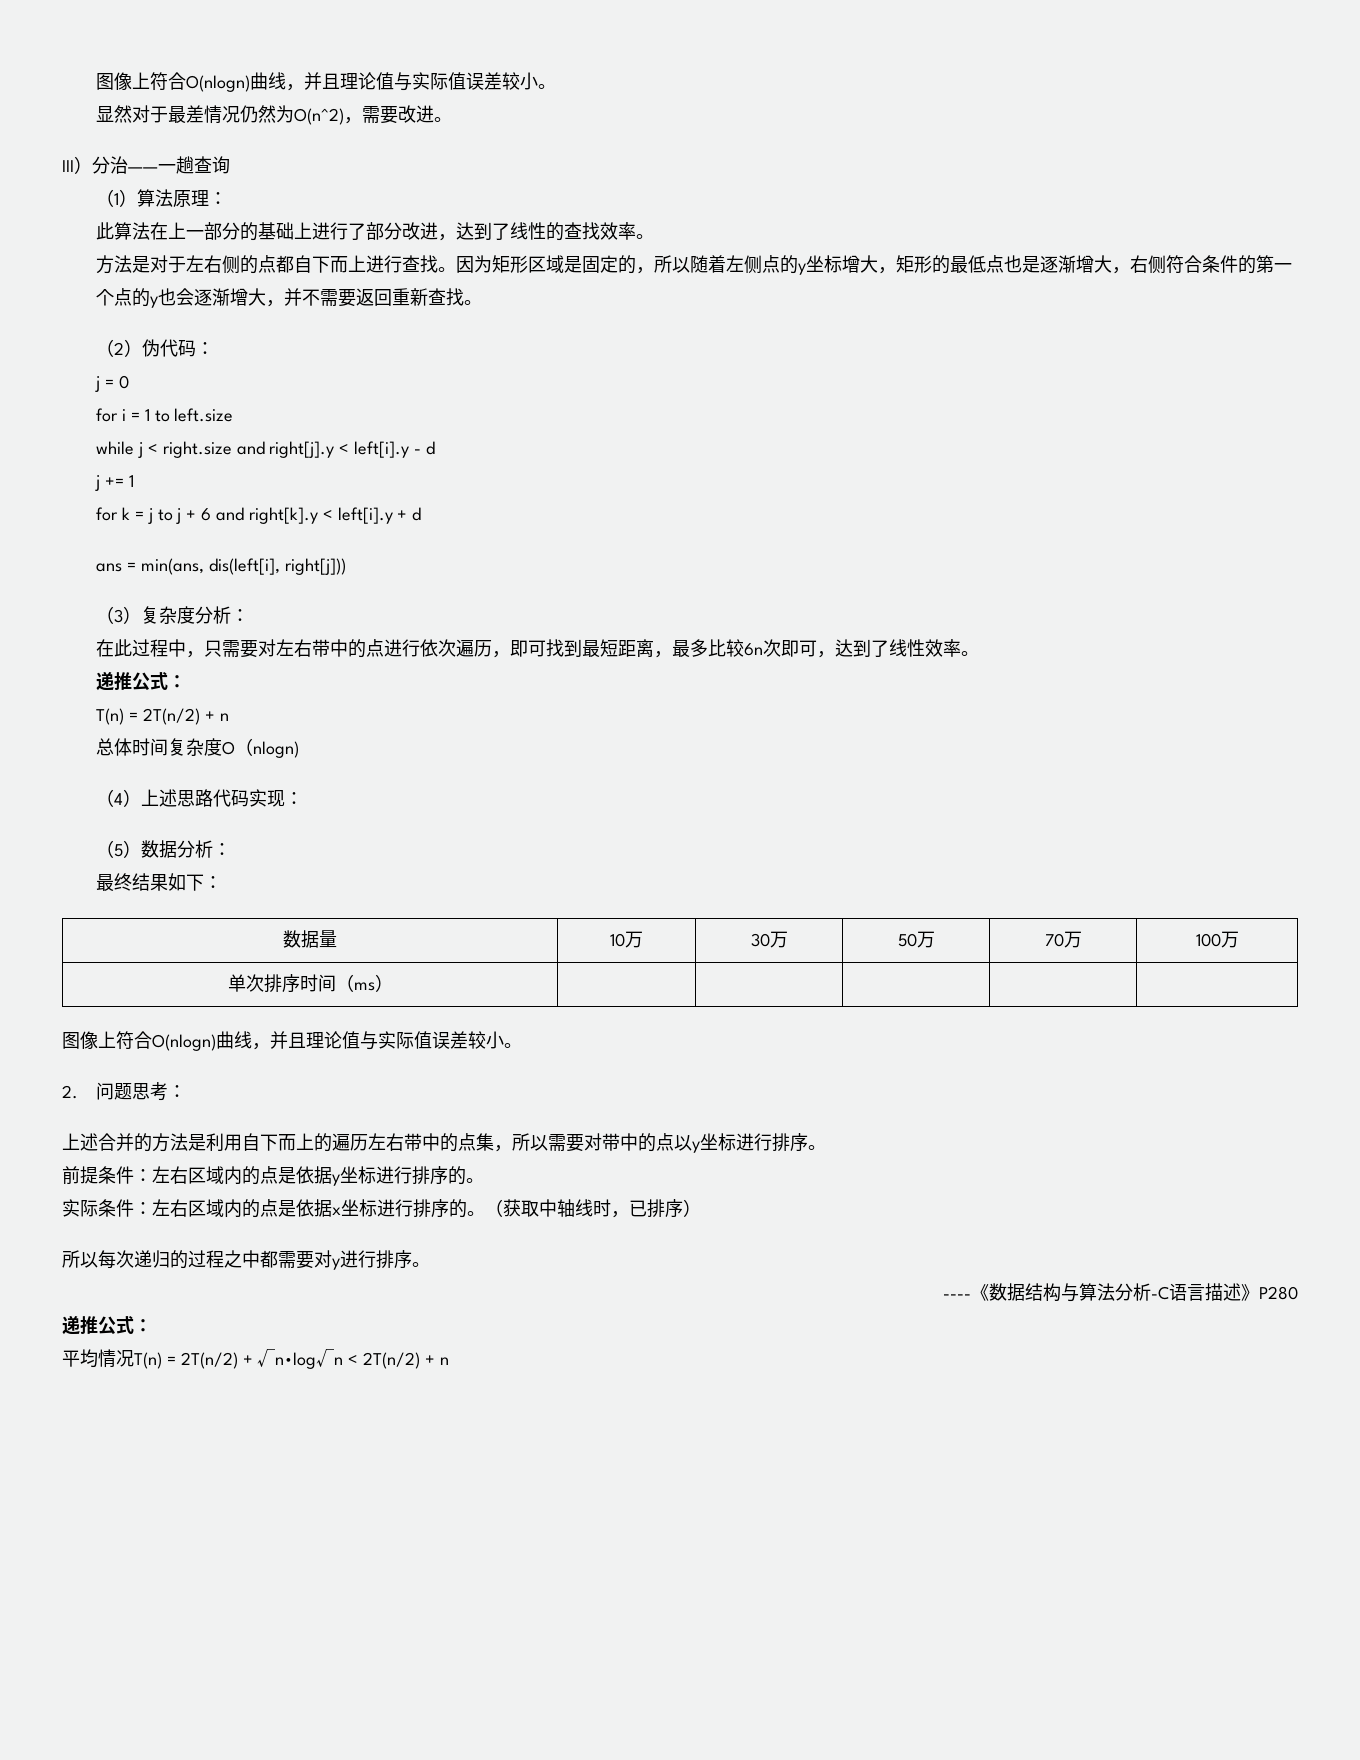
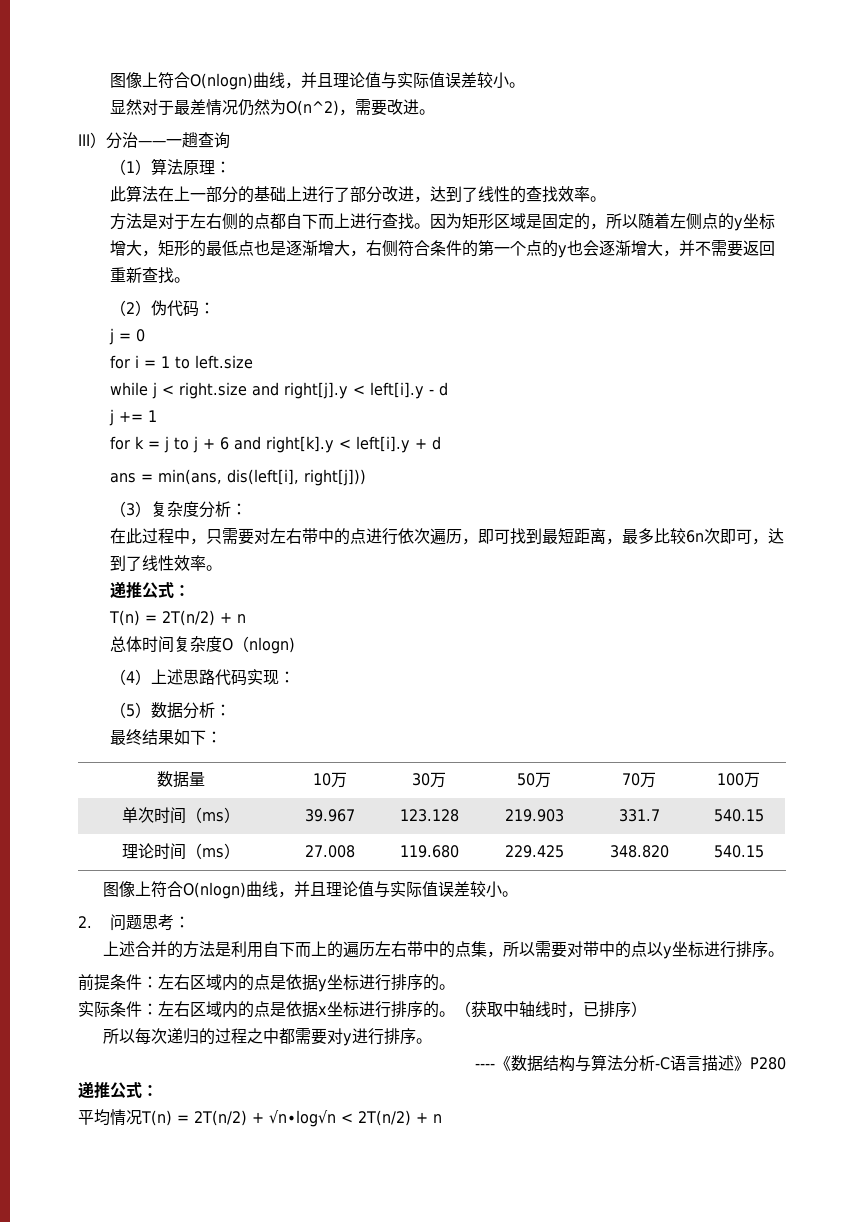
[263,974,393,993] 排序时间（ms） | | | | | -> [153,807,240,824] [304,809,355,822] [399,809,459,822] [504,809,564,822] [618,809,660,822] [713,809,764,822] [121,843,240,860] [304,845,355,858] [399,845,459,858] [504,845,564,858] [609,845,669,858] [713,845,764,858] 时间（ms） | 39.967 | 123.128 | 219.903 | 331.7 | 540.15 // 理论时间（ms） | 27.008 | 119.680 | 229.425 | 348.820 | 540.15

